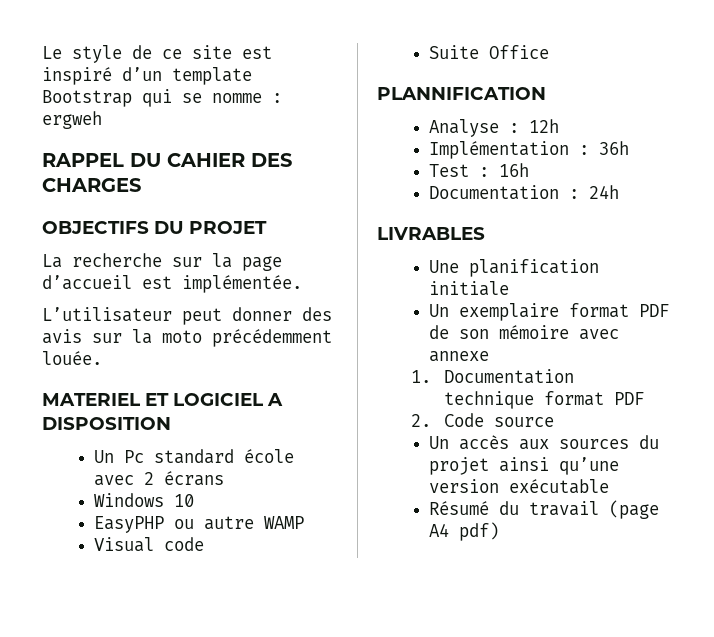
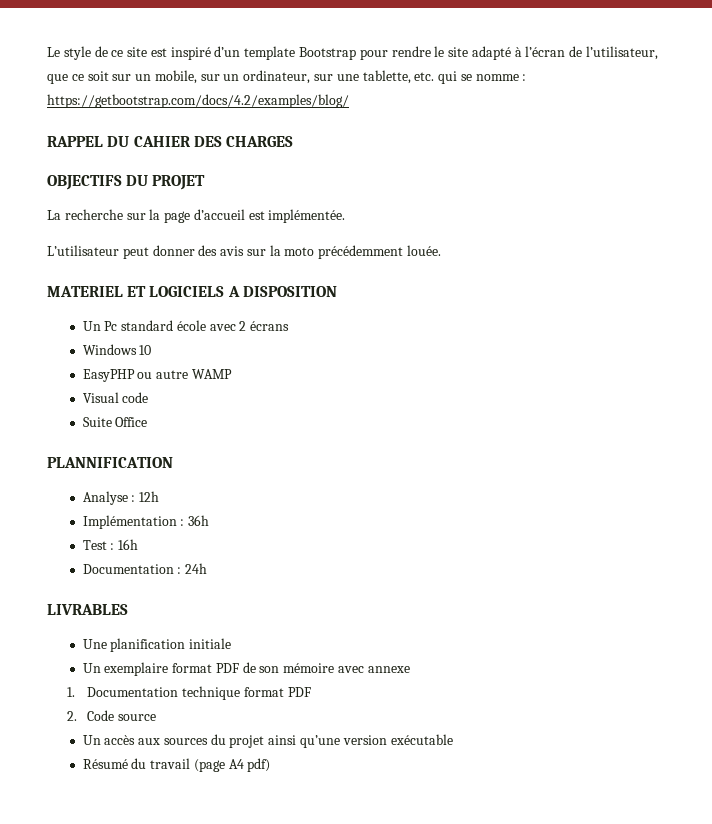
(132, 98) none -> [359,46,659,60] [47,70,435,84] pour rendre le site adapté à l’écran de l’utilisateur, que ce soit sur un mobile, sur un ordinateur, sur une tablette, etc.
[42,111,102,129] ergweh -> [47,94,349,108] https://getbootstrap.com/docs/4.2/examples/blog/
[173,393,264,406] LOGICIEL -> [149,286,225,297] LOGICIELS

